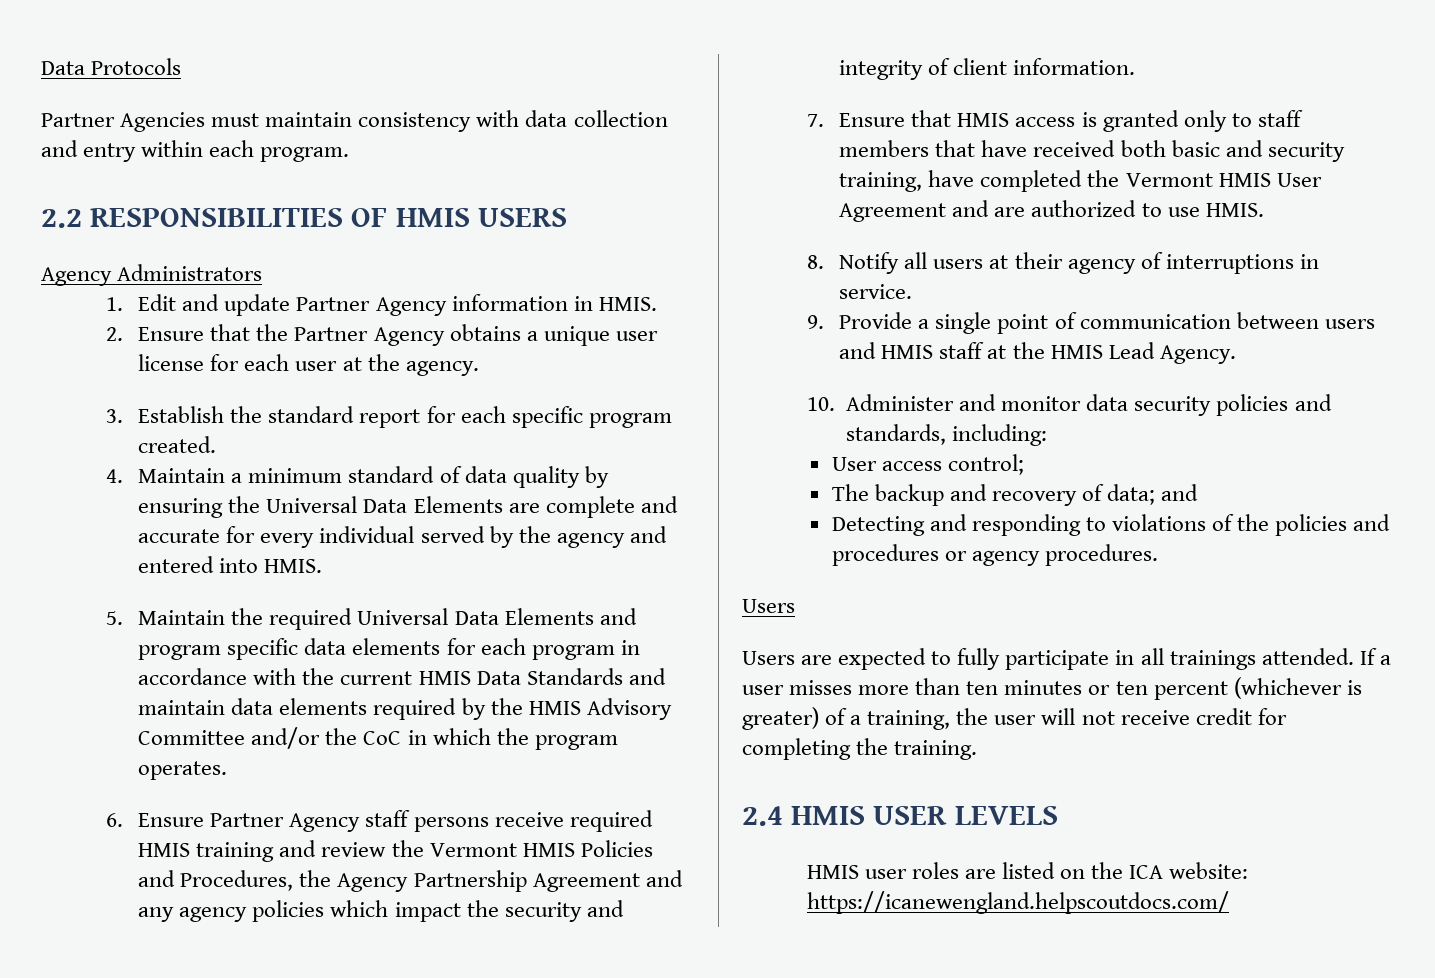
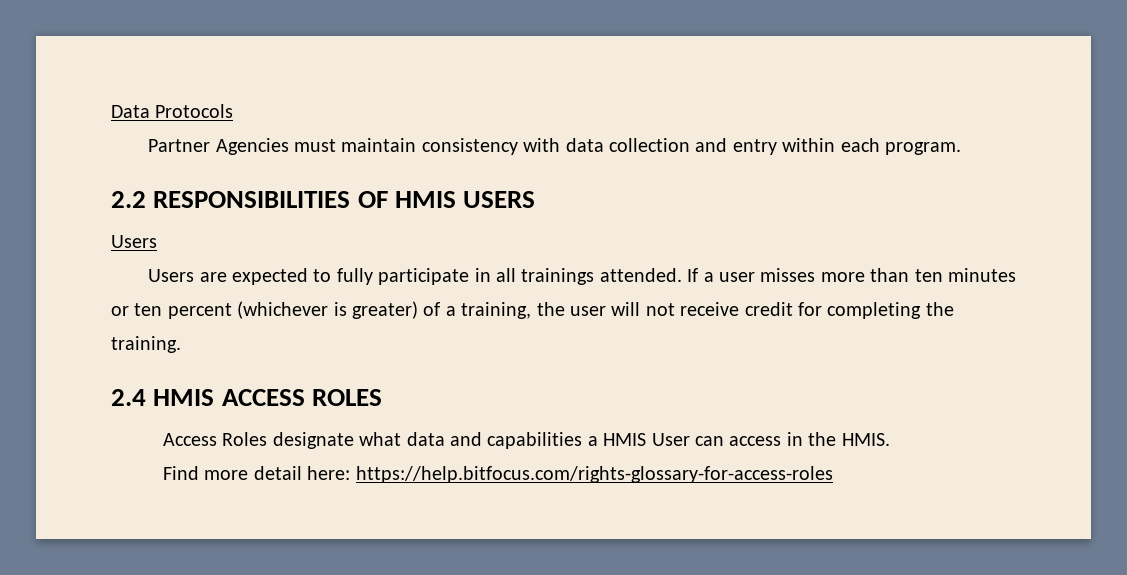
[41,264,263,286] [105,294,657,316] [105,324,658,346] [138,354,479,376] [105,406,672,428] [138,436,217,453] [105,466,609,488] [138,496,678,518] [138,526,667,548] [138,556,323,573] [105,608,637,630] [138,638,640,660] [138,668,666,685] [138,698,672,720] [138,727,618,750] [138,761,228,780] [105,810,653,832] [138,840,653,862] [138,870,683,892] [138,900,624,922] [839,58,1136,80] [806,110,1303,132] [839,140,1345,162] [839,170,1322,192] [839,200,1264,222] [806,252,1319,274] [839,284,913,299] [806,312,1375,334] [839,342,1236,364] [806,394,1332,416] [846,424,1048,446] [831,454,1024,475] [831,484,1198,506] [831,514,1391,536] [831,544,1158,566] // Agency Administrators // 1. Edit and update Partner Agency information in HMIS. // 2. Ensure that the Partner Agency obtains a unique user license for each user at the agency. // 3. Establish the standard report for each specific program created. // 4. Maintain a minimum standard of data quality by ensuring the Universal Data Elements are complete and accurate for every individual served by the agency and entered into HMIS. // 5. Maintain the required Universal Data Elements and program specific data elements for each program in accordance with the current HMIS Data Standards and maintain data elements required by the HMIS Advisory Committee and/or the CoC in which the program operates. // 6. Ensure Partner Agency staff persons receive required HMIS training and review the Vermont HMIS Policies and Procedures, the Agency Partnership Agreement and any agency policies which impact the security and integrity of client information. // 7. Ensure that HMIS access is granted only to staff members that have received both basic and security training, have completed the Vermont HMIS User Agreement and are authorized to use HMIS. // 8. Notify all users at their agency of interruptions in service. // 9. Provide a single point of communication between users and HMIS staff at the HMIS Lead Agency. // 10. Administer and monitor data security policies and standards, including: // User access control; // The backup and recovery of data; and // Detecting and responding to violations of the policies and procedures or agency procedures. -> (536, 199) none
[873,806,1058,825] [806,862,1249,879] [806,891,1229,914] USER LEVELS // HMIS user roles are listed on the ICA website: https://icanewengland.helpscoutdocs.com/ -> [221,389,382,406] [162,432,890,449] [162,466,833,483] ACCESS ROLES // Access Roles designate what data and capabilities a HMIS User can access in the HMIS. // Find more detail here: https://help.bitfocus.com/rights-glossary-for-access-roles

